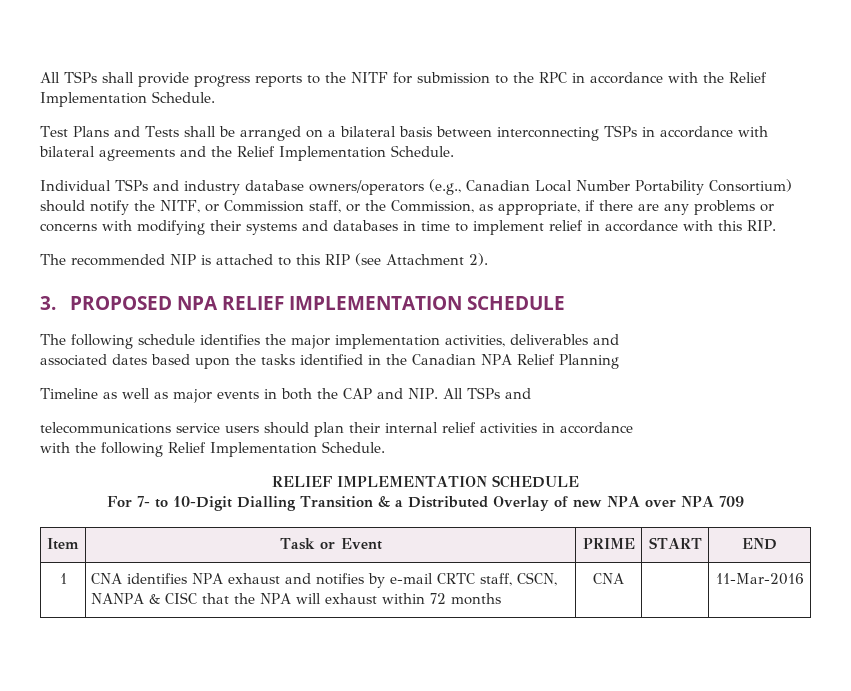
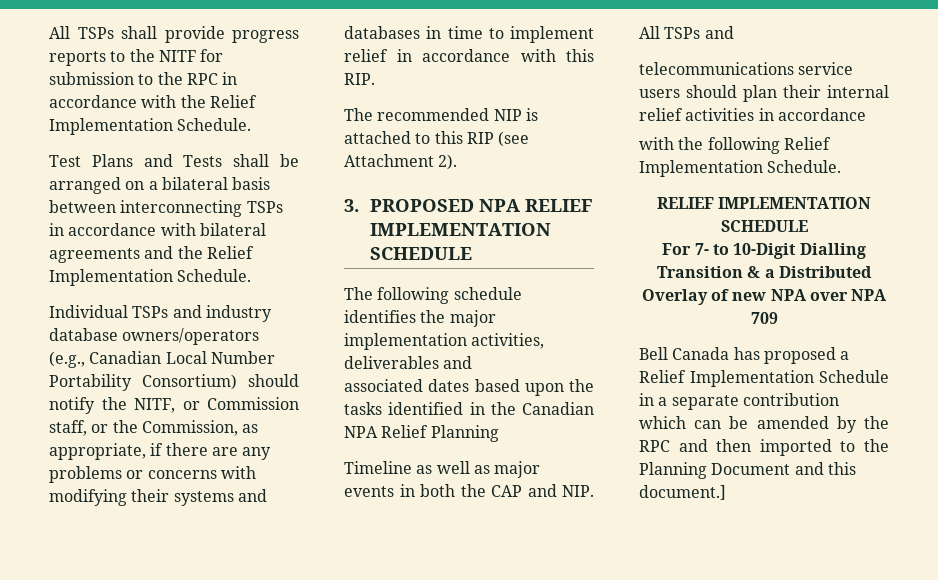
[47,538,79,550] [279,538,382,550] [582,538,635,549] [648,537,702,549] [742,538,777,550] [59,573,67,584] [91,572,558,588] [91,592,502,605] [593,573,624,584] [715,573,804,585] // Item | Task or Event | PRIME | START | END // 1 | CNA identifies NPA exhaust and notifies by e-mail CRTC staff, CSCN, NANPA & CISC that the NPA will exhaust within 72 months | CNA | | 11-Mar-2016 -> [639,347,850,364] [639,370,889,387] [639,393,839,410] [639,416,889,433] [639,439,889,456] [639,462,856,479] [639,485,726,500] // Bell Canada has proposed a Relief Implementation Schedule in a separate contribution which can be amended by the RPC and then imported to the Planning Document and this document.]

